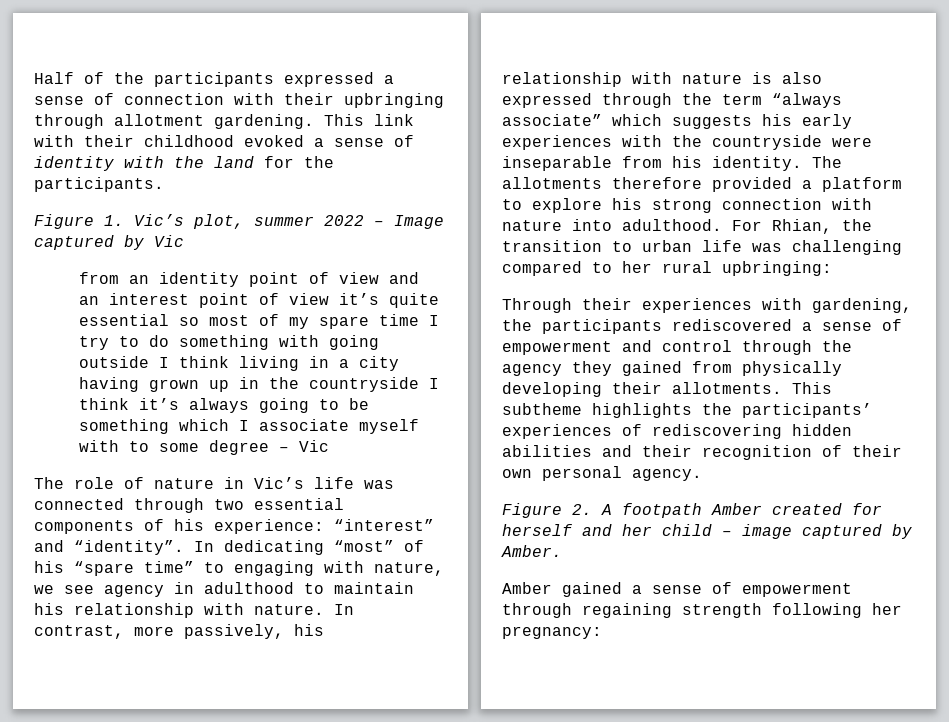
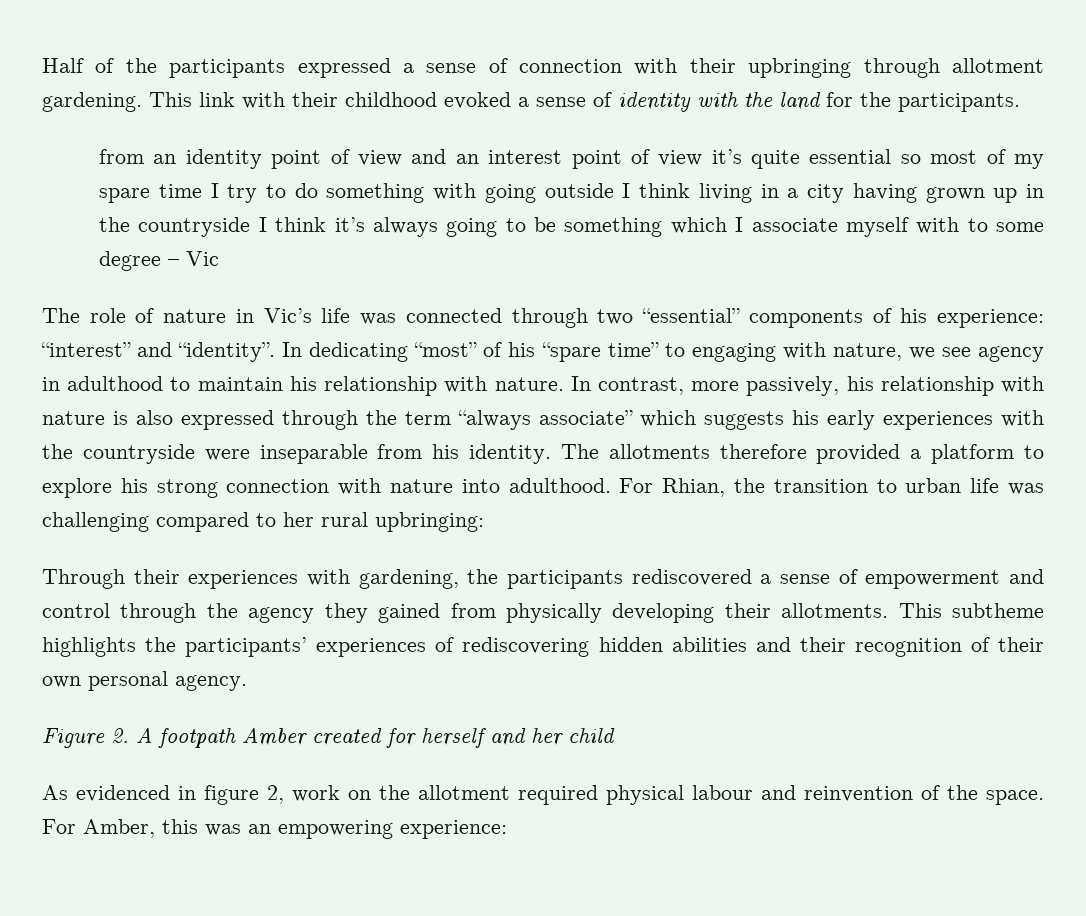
[34,214,444,229] [34,235,184,250] // Figure 1. Vic’s plot, summer 2022 – Image captured by Vic -> (1020, 102) none
[254,498,344,510] essential -> [642,308,741,323] “essential”
[722,524,912,539] [501,545,562,557] [502,582,852,597] [502,603,902,618] [502,626,602,639] – image captured by Amber. // Amber gained a sense of empowerment through regaining strength following her pregnancy: -> [42,785,1044,805] [42,819,507,839] // As evidenced in figure 2, work on the allotment required physical labour and reinvention of the space. For Amber, this was an empowering experience:

